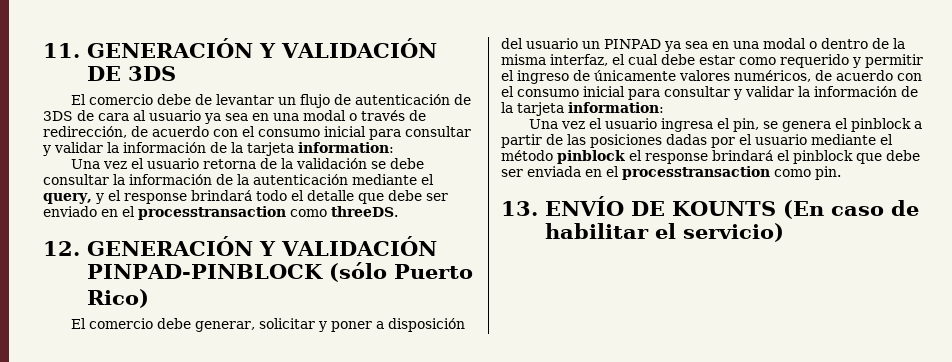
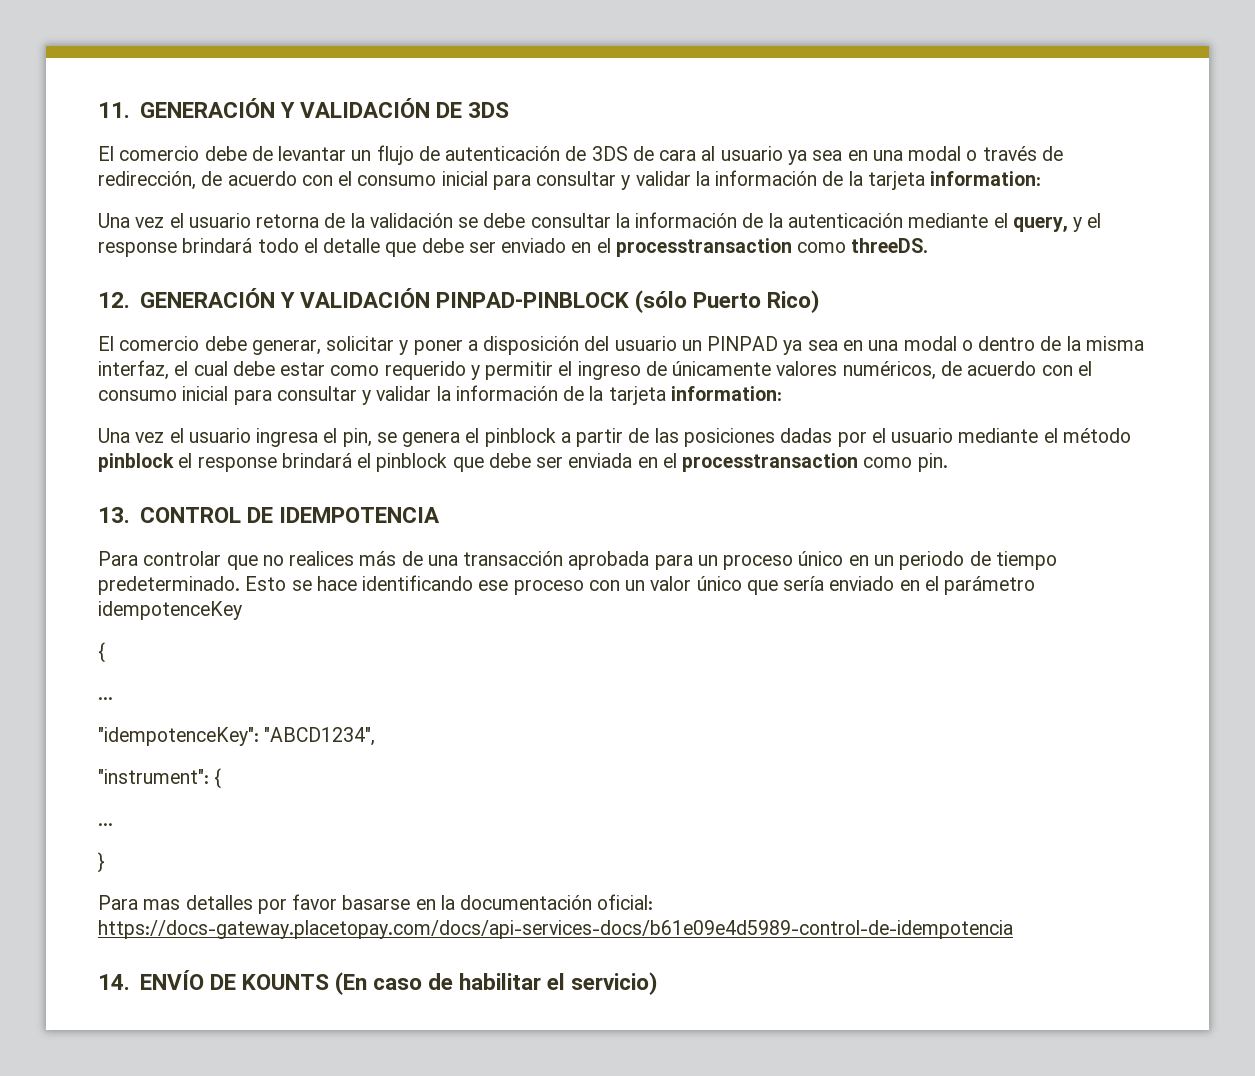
(538, 208) none -> [139,507,440,523] [98,551,1057,570] [98,575,1036,595] [98,601,242,620] [98,642,105,663] [98,697,113,700] [98,727,376,746] [98,768,222,789] [98,823,113,826] [98,852,105,873] [98,894,654,914] [98,920,1013,939] [98,974,130,990] CONTROL DE IDEMPOTENCIA // Para controlar que no realices más de una transacción aprobada para un proceso único en un periodo de tiempo predeterminado. Esto se hace identificando ese proceso con un valor único que sería enviado en el parámetro idempotenceKey // { // ... // "idempotenceKey": "ABCD1234", // "instrument": { // ... // } // Para mas detalles por favor basarse en la documentación oficial: https://docs-gateway.placetopay.com/docs/api-services-docs/b61e09e4d5989-control-de-idempotencia // 14.

